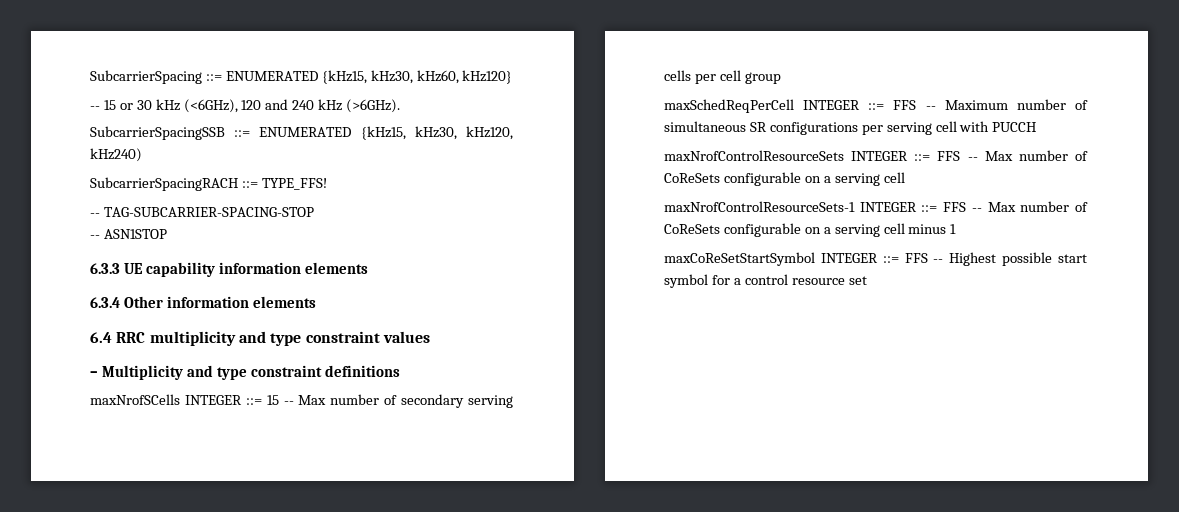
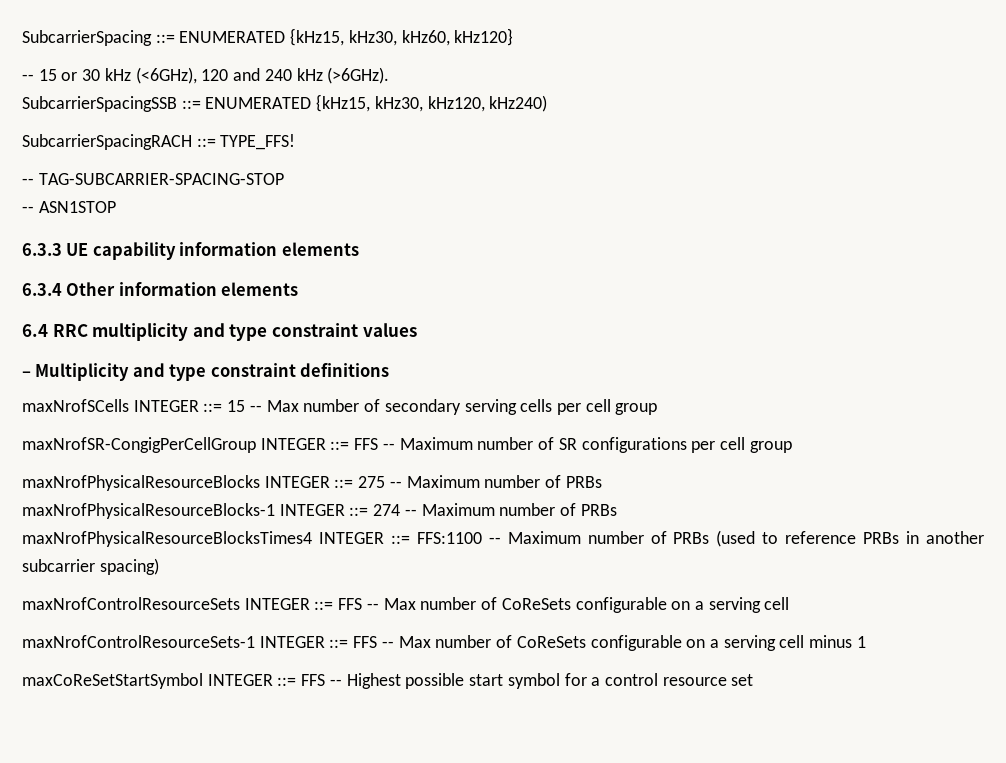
[664,99,794,113] maxSchedReqPerCell -> [22,437,256,453] maxNrofSR-CongigPerCellGroup
[664,121,746,132] simultaneous -> (555, 443) none
[886,121,1037,135] serving cell with PUCCH -> [719,437,792,453] [22,475,602,491] [22,503,617,519] [22,530,985,547] [22,558,159,575] cell group // maxNrofPhysicalResourceBlocks INTEGER ::= 275 -- Maximum number of PRBs // maxNrofPhysicalResourceBlocks-1 INTEGER ::= 274 -- Maximum number of PRBs // maxNrofPhysicalResourceBlocksTimes4 INTEGER ::= FFS:1100 -- Maximum number of PRBs (used to reference PRBs in another subcarrier spacing)

